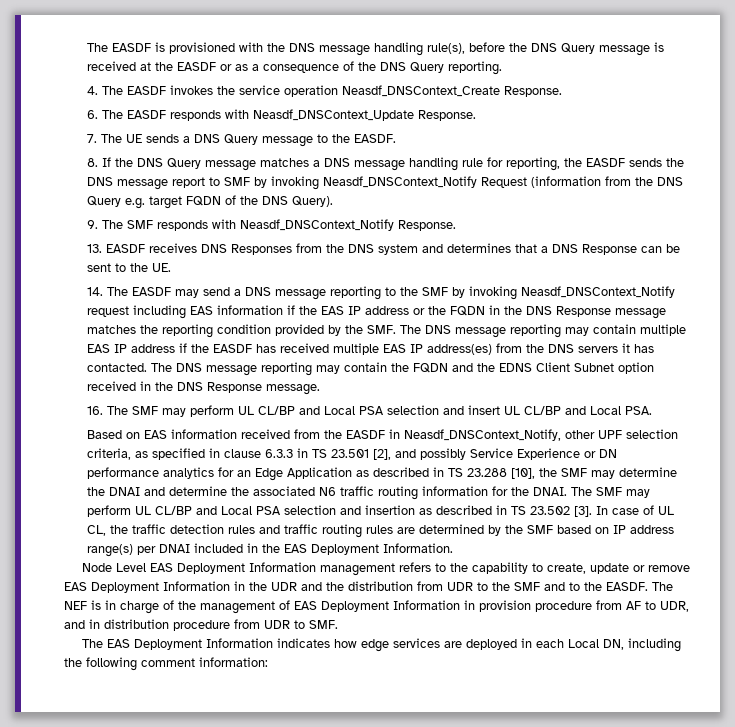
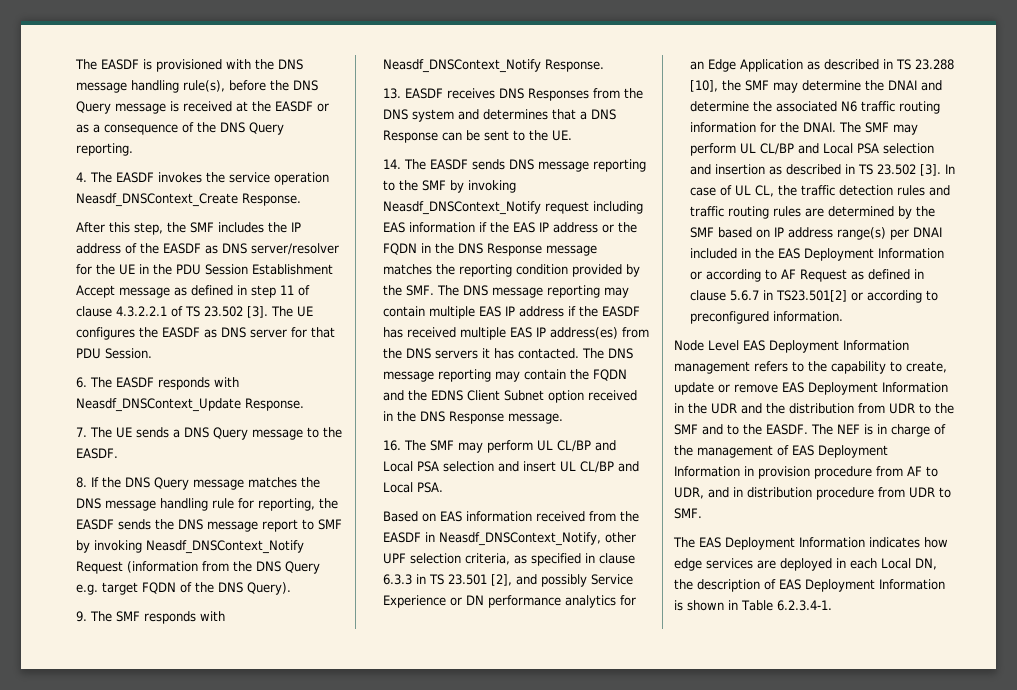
(562, 91) none -> [76,222,302,235] [76,243,340,255] [76,264,334,275] [76,285,311,298] [76,306,314,318] [76,327,336,340] [76,348,153,359] // After this step, the SMF includes the IP address of the EASDF as DNS server/resolver for the UE in the PDU Session Establishment Accept message as defined in step 11 of clause 4.3.2.2.1 of TS 23.502 [3]. The UE configures the EASDF as DNS server for that PDU Session.
[312,160,320,167] a -> [301,477,321,488] the
[174,287,241,298] may send a -> [472,159,506,170] sends
[382,543,453,553] Information. -> [878,248,945,259] [690,269,925,282] [690,290,939,303] [690,311,844,324] Information or according to AF Request as defined in clause 5.6.7 in TS23.501[2] or according to preconfigured information.
[627,638,681,652] [64,657,268,671] including the following comment information: -> [674,579,945,592] [674,600,832,611] the description of EAS Deployment Information is shown in Table 6.2.3.4-1.

